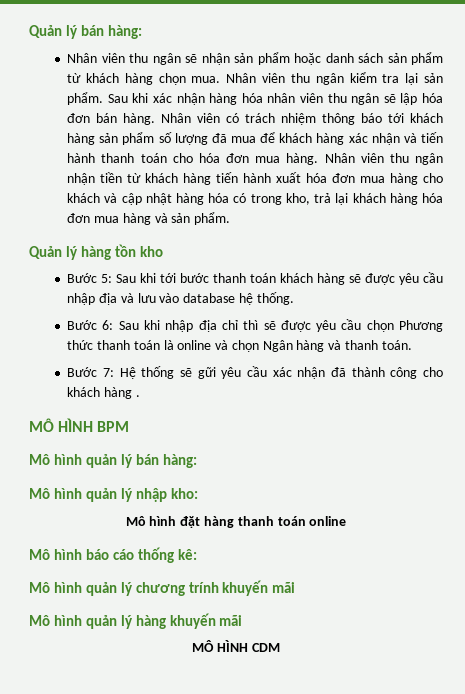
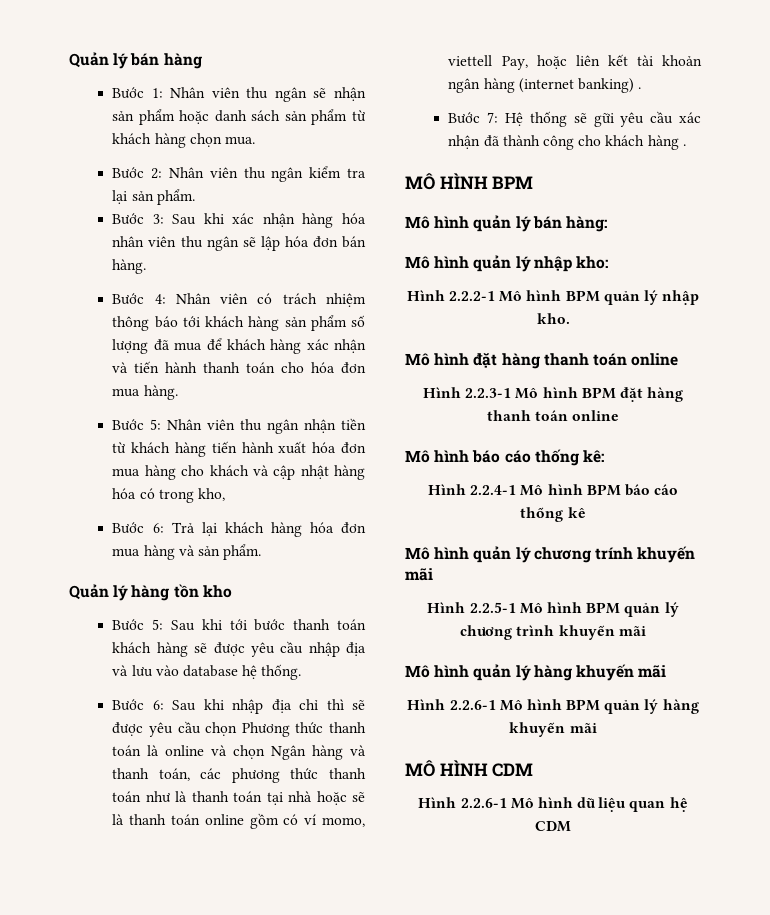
[107,25,142,39] hàng: // -> [163,53,202,69] [112,87,163,98] hàng // Bước 1:
(221, 79) none -> [112,167,163,179] // Bước 2:
(104, 98) none -> [112,213,164,224] // Bước 3:
(156, 119) none -> [112,293,166,304] // Bước 4:
(319, 159) none -> [112,419,162,430] // Bước 5:
[314,193,332,203] trả -> [112,522,195,533] // Bước 6: Trả
[381,340,412,350] toán. -> [158,768,366,783] [112,791,365,805] [112,813,365,829] [448,54,702,70] [448,78,642,93] toán, các phương thức thanh toán như là thanh toán tại nhà hoặc sẽ là thanh toán online gồm có ví momo, viettell Pay, hoặc liên kết tài khoản ngân hàng (internet banking) .
[125,516,177,526] Mô hình -> [406,290,700,305] [536,313,570,324] [405,353,679,369] [422,387,616,399] Hình 2.2.2-1 Mô hình BPM quản lý nhập kho. // Mô hình đặt hàng thanh toán online // Hình 2.2.3-1 Mô hình BPM
(197, 554) none -> [427,484,679,496] [520,507,586,522] // Hình 2.2.4-1 Mô hình BPM báo cáo thống kê
(296, 587) none -> [427,602,679,617] [460,625,646,640] // Hình 2.2.5-1 Mô hình BPM quản lý chương trình khuyến mãi
[192,640,248,652] MÔ HÌNH -> [407,699,699,714] [509,722,597,737] [405,760,534,777] [418,797,688,812] Hình 2.2.6-1 Mô hình BPM quản lý hàng khuyến mãi // MÔ HÌNH CDM // Hình 2.2.6-1 Mô hình dữ liệu quan hệ

